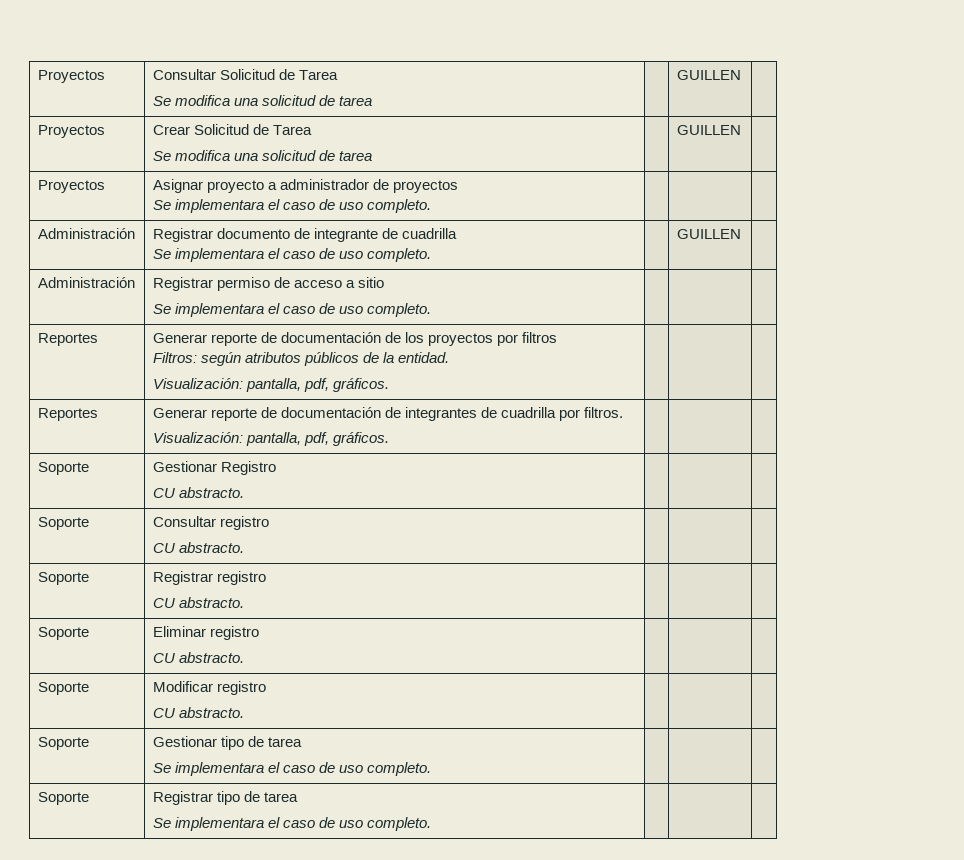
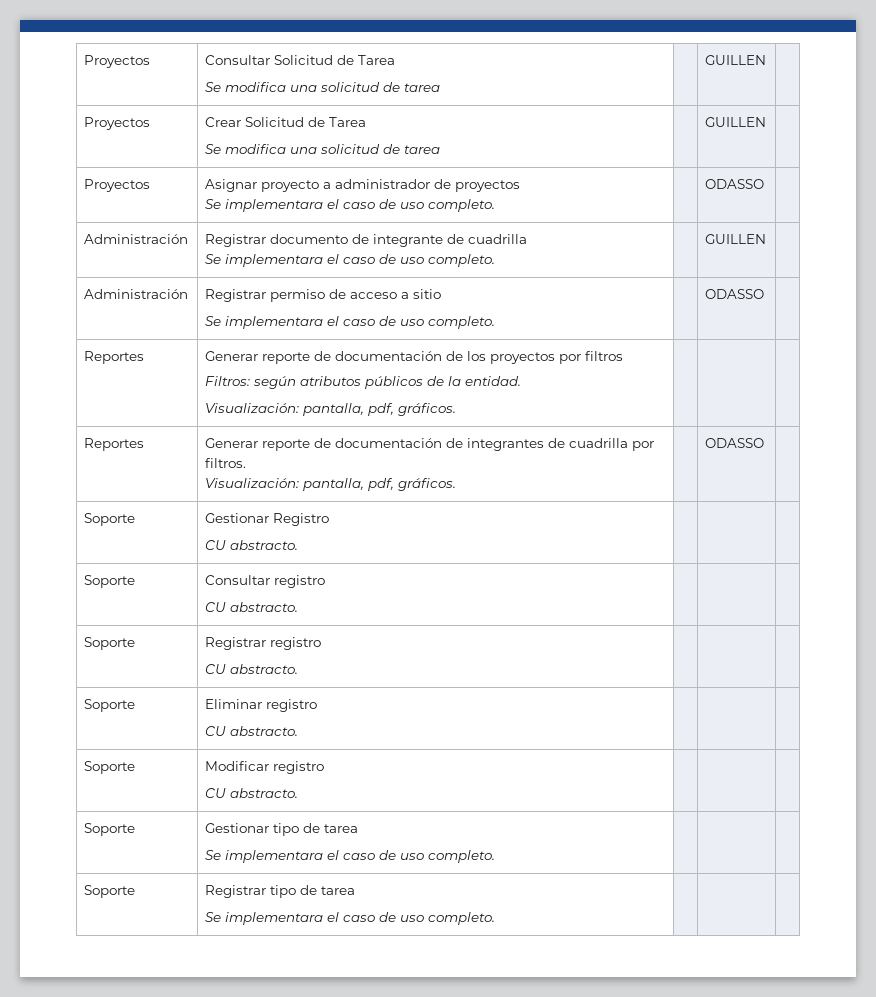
(431, 206) none -> [705,179,765,189] ODASSO
(431, 310) none -> [705,289,765,299] ODASSO
(389, 439) none -> [705,438,765,448] ODASSO

